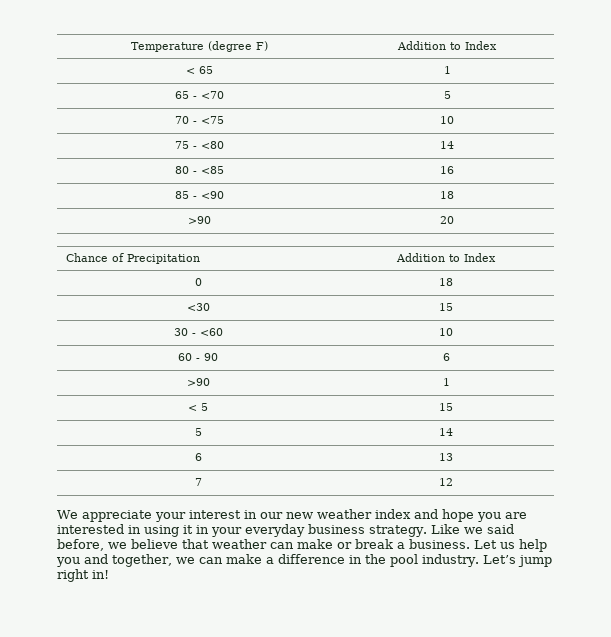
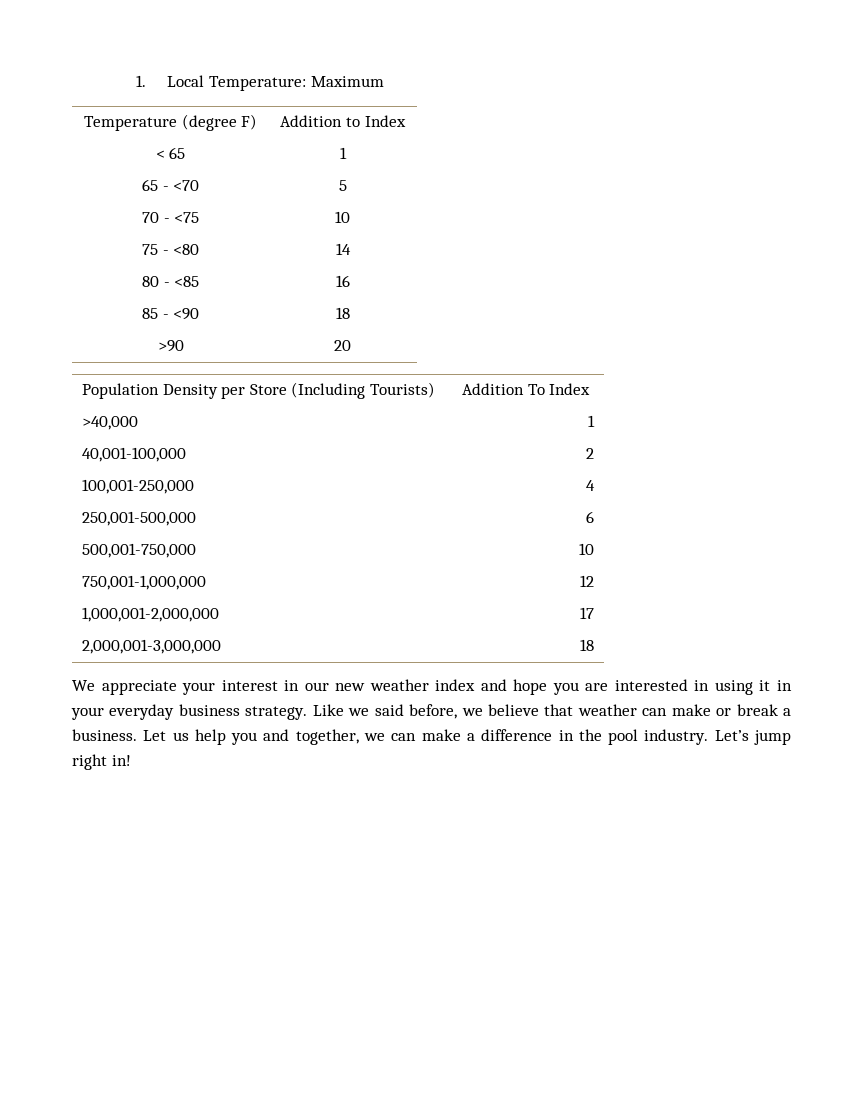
(130, 47) none -> [135,75,384,91] 1. Local Temperature: Maximum //
[66,253,201,264] [396,253,496,262] [194,278,202,286] [439,278,453,286] [186,303,210,311] [439,303,453,311] [173,328,223,336] [439,328,453,336] [178,353,218,361] [442,353,450,361] [186,378,210,386] [442,378,450,386] [188,403,208,411] [439,403,453,411] [194,428,202,436] [439,428,453,436] [194,453,202,461] [439,453,453,461] [194,478,202,486] [439,478,453,486] Chance of Precipitation | Addition to Index // 0 | 18 // <30 | 15 // 30 - <60 | 10 // 60 - 90 | 6 // >90 | 1 // < 5 | 15 // 5 | 14 // 6 | 13 // 7 | 12 -> [82,382,435,399] [462,383,591,395] [82,416,139,430] [587,415,595,427] [82,447,187,462] [585,448,594,459] [82,479,195,494] [585,480,595,491] [82,511,197,526] [585,511,594,523] [82,543,197,558] [578,543,594,555] [82,575,207,590] [579,575,594,587] [82,607,220,622] [579,607,594,619] [82,639,222,654] [579,639,594,651] Population Density per Store (Including Tourists) | Addition To Index // >40,000 | 1 // 40,001-100,000 | 2 // 100,001-250,000 | 4 // 250,001-500,000 | 6 // 500,001-750,000 | 10 // 750,001-1,000,000 | 12 // 1,000,001-2,000,000 | 17 // 2,000,001-3,000,000 | 18

